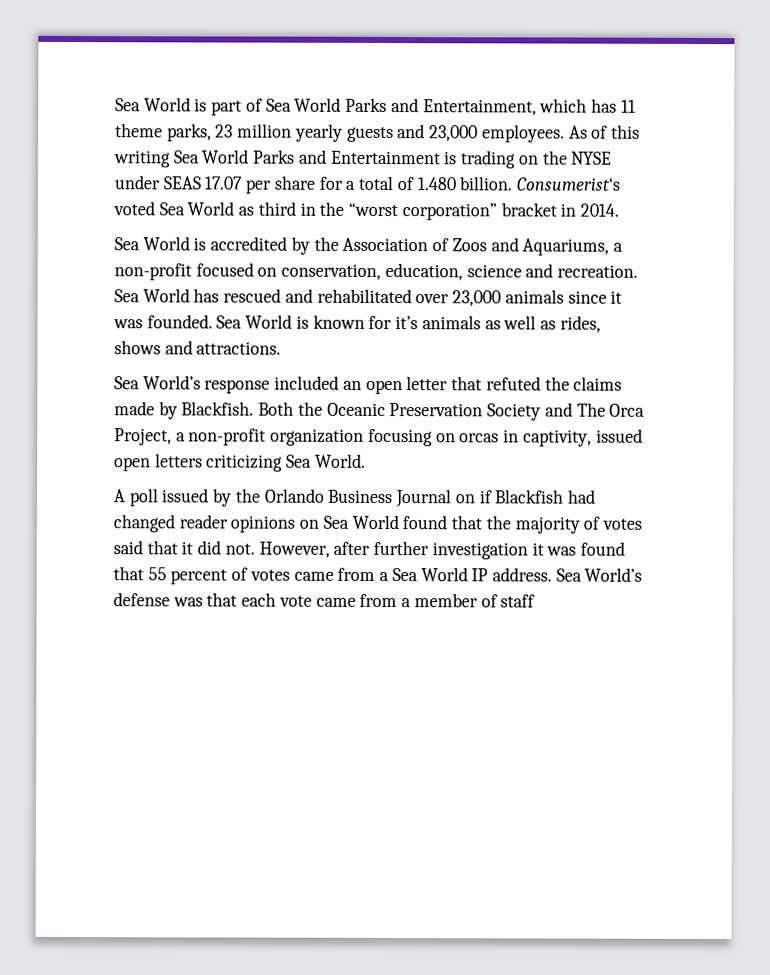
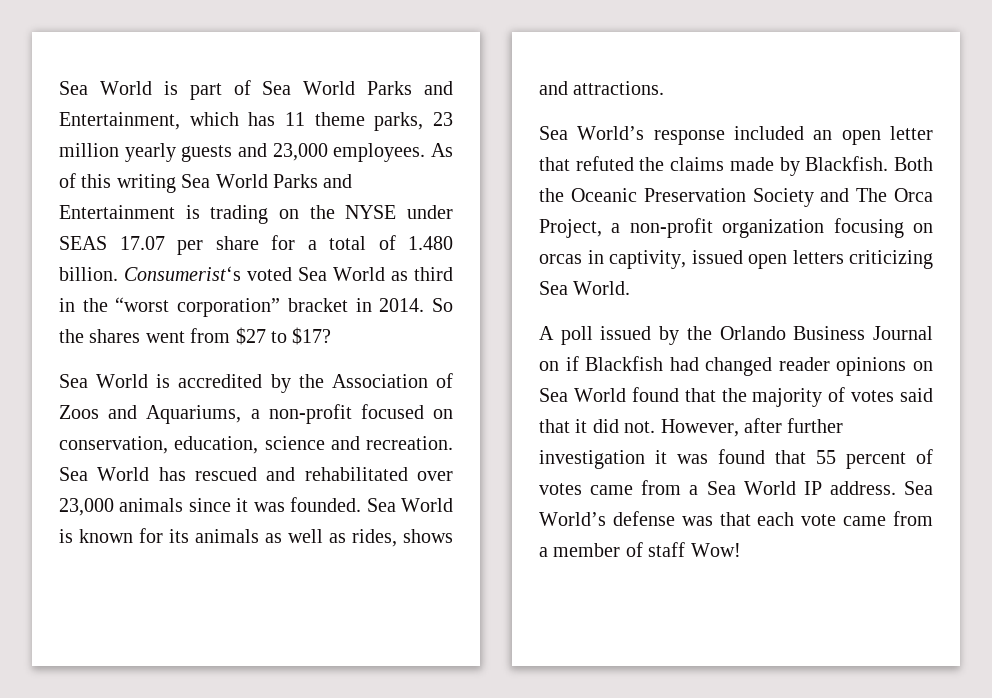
(619, 210) none -> [432,298,454,312] [59,327,332,345] So the shares went from $27 to $17?
[395,316,419,330] it’s -> [169,529,189,543] its
(536, 601) none -> [690,543,741,557] Wow!

